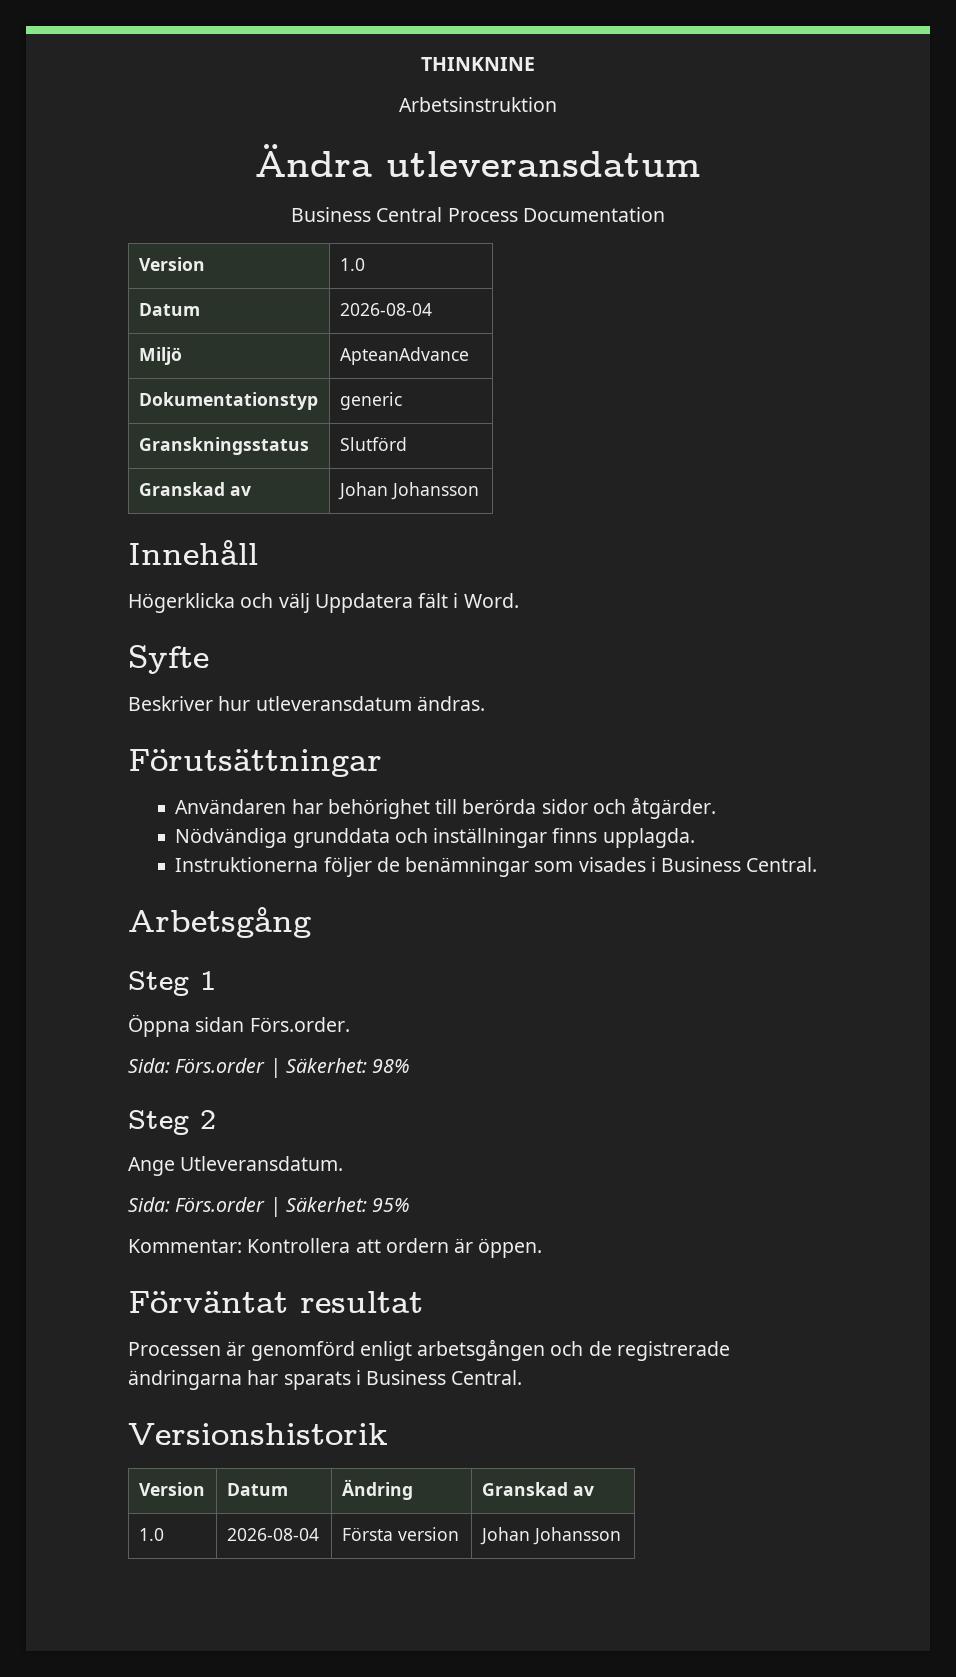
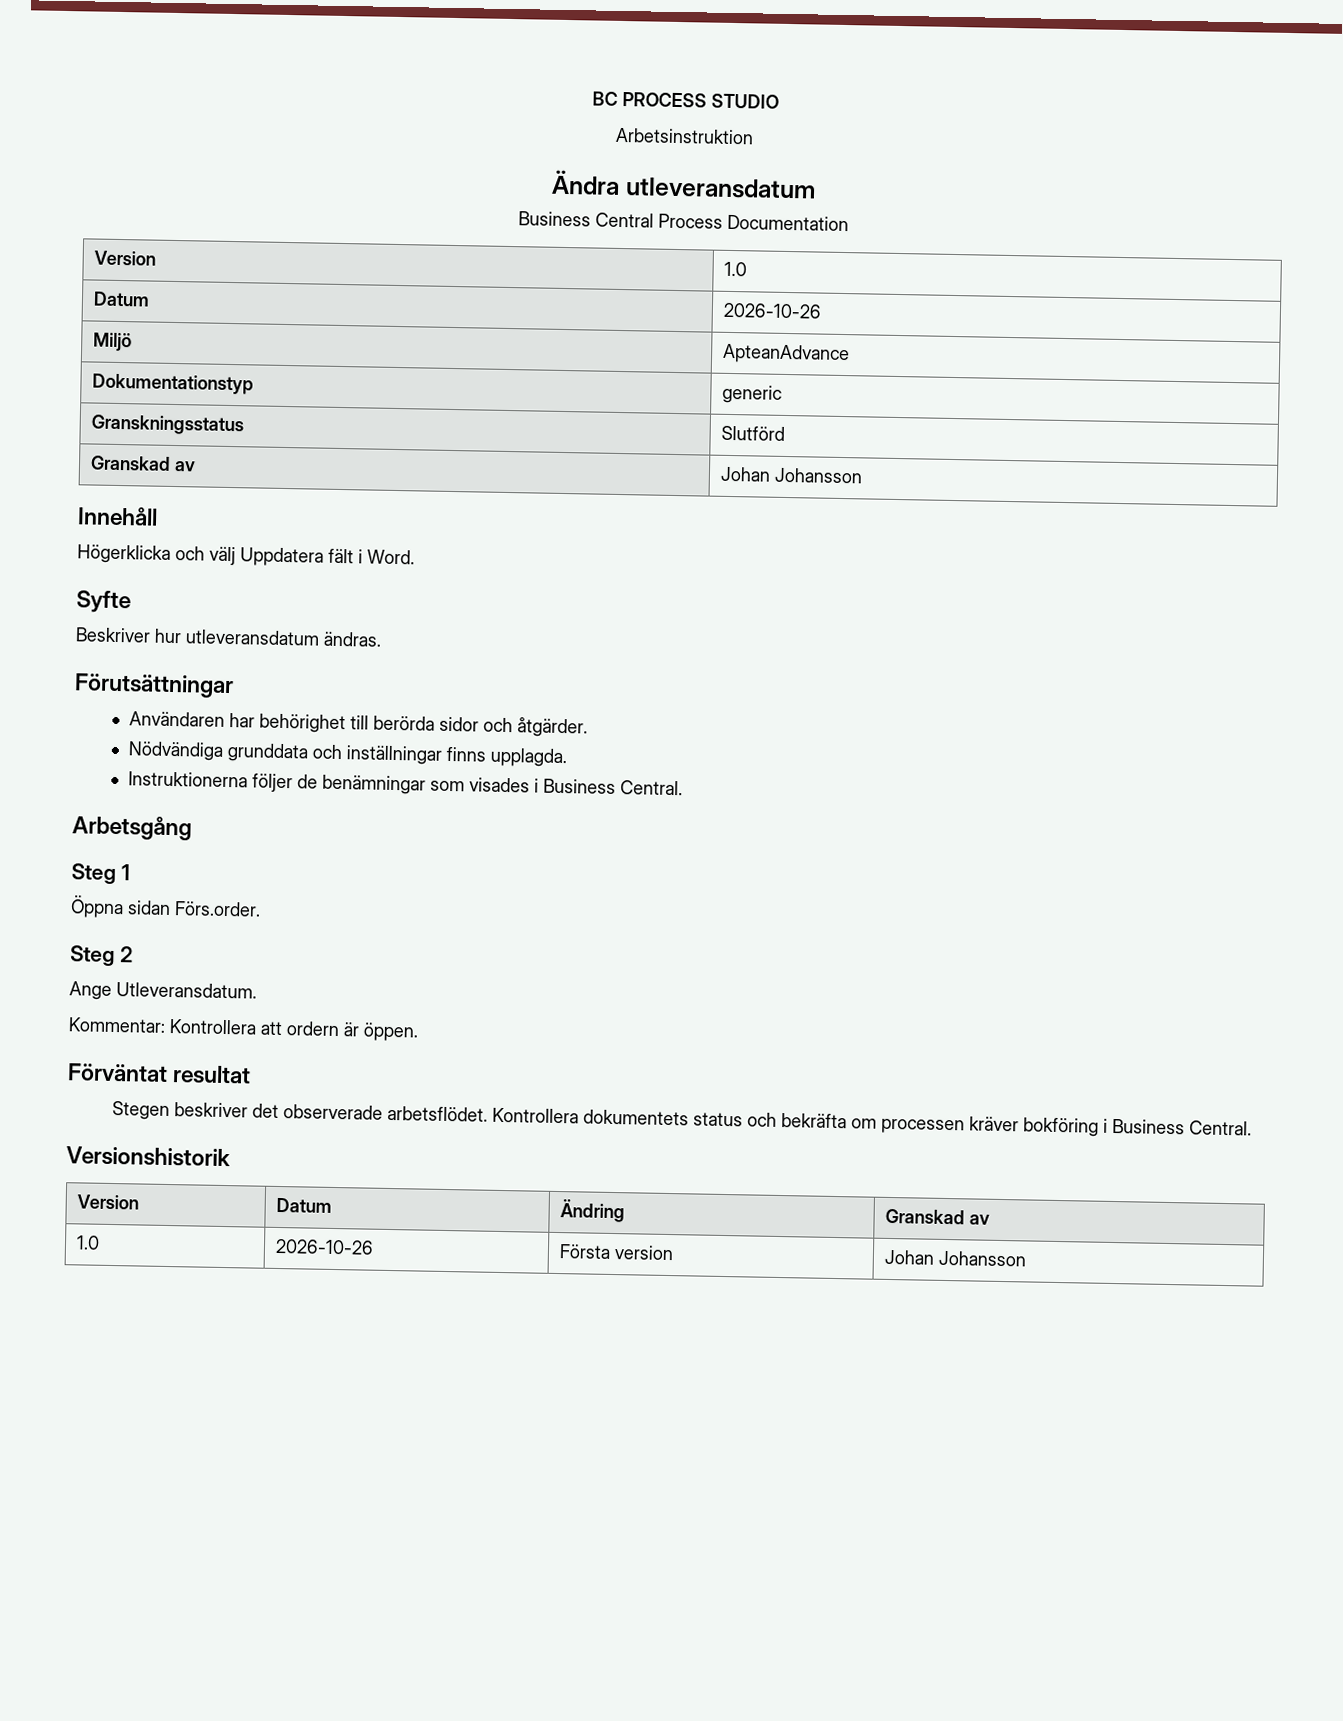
[421,57,535,71] THINKNINE -> [591,91,779,109] BC PROCESS STUDIO
[339,303,432,316] 2026-08-04 -> [722,302,822,319] 2026-10-26
[128,1058,411,1078] // Sida: Förs.order | Säkerhet: 98% -> (261, 909) none
[128,1197,411,1217] // Sida: Förs.order | Säkerhet: 95% -> (257, 990) none
[128,1339,730,1361] [128,1370,351,1390] Processen är genomförd enligt arbetsgången och de registrerade ändringarna har sparats -> [111,1100,1099,1137] Stegen beskriver det observerade arbetsflödet. Kontrollera dokumentets status och bekräfta om processen kräver bokföring
[226,1528,319,1541] 2026-08-04 -> [274,1238,374,1255] 2026-10-26

